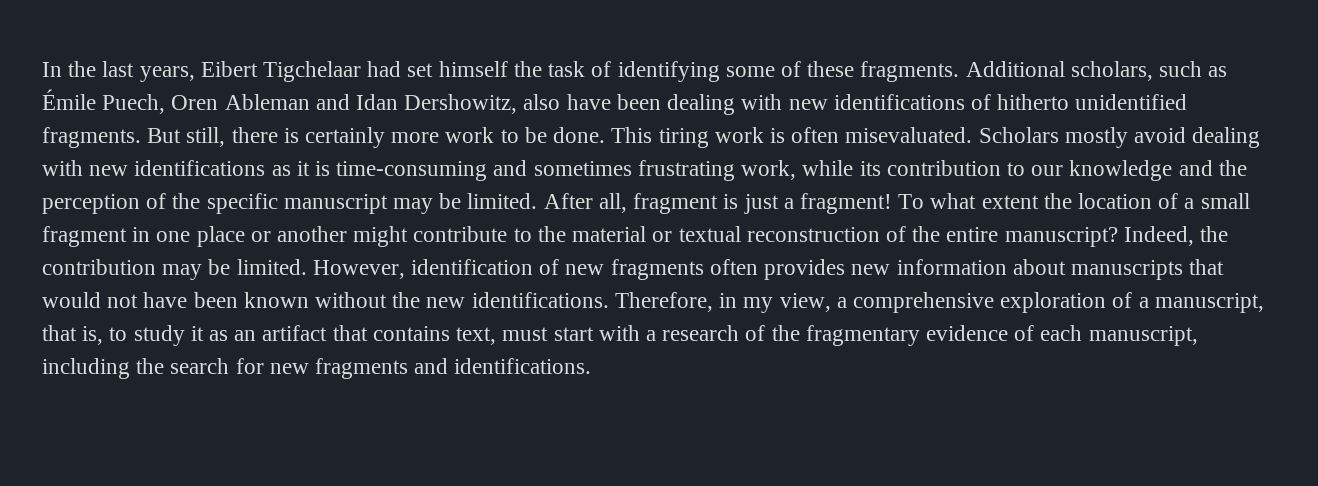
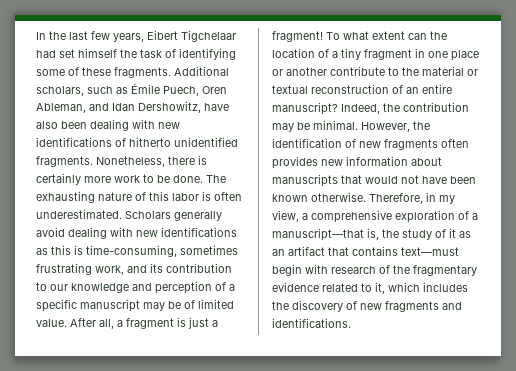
(135, 69) none -> [91,31,110,40] few
[224,94,310,110] Ableman -> [36,103,86,113] Ableman,
[523,94,611,110] also have -> [204,103,229,111] [36,121,58,129] have also
[147,127,226,147] But still, -> [96,156,165,167] Nonetheless,
[611,127,1128,148] This tiring work is often misevaluated. Scholars mostly -> [206,175,226,183] [36,191,242,203] [36,209,222,221] The exhausting nature of this labor is often underestimated. Scholars generally
[296,160,528,181] it is time-consuming and -> [51,245,177,257] this is time-consuming,
[802,160,854,176] while -> [127,265,147,273] and
[1218,160,1247,176] the -> (152, 287) none
[172,193,201,209] the -> [229,284,235,291] a
[467,193,538,209] limited. -> [184,299,234,309] [36,319,67,327] of limited value.
(627, 203) none -> [117,320,123,327] a
(1039, 202) none -> [408,33,427,40] can
[1200,193,1250,209] small -> [341,48,361,60] tiny
[353,226,409,247] might -> (327, 71) none
[912,226,941,242] the -> [406,87,419,94] an
[236,259,405,279] limited. However, -> [313,120,430,132] minimal. However, the
[315,292,609,308] without the new identifications. -> [311,192,366,202] otherwise.
[1154,293,1264,313] [42,325,185,346] manuscript, that is, to study -> [272,228,446,241] manuscript—that is, the study of
[456,325,656,345] text, must start with a -> [401,247,459,256] [272,264,328,276] text—must begin with
[1014,325,1198,346] [42,358,264,379] of each manuscript, including the search for -> [322,282,468,294] [272,300,357,312] related to it, which includes the discovery of

